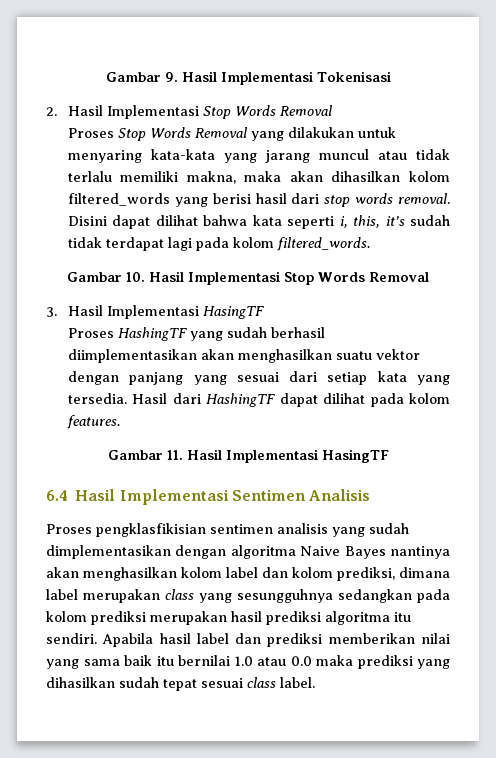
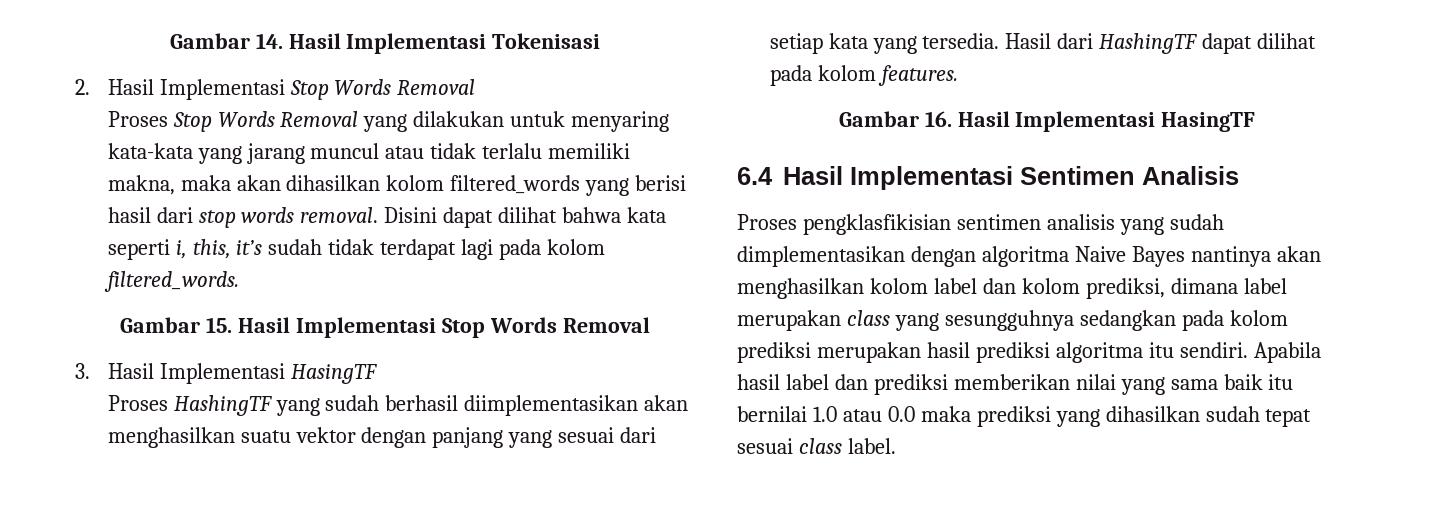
[105,72,178,82] Gambar 9. -> [169,33,283,49] Gambar 14.
[126,272,145,282] 10. -> [206,317,233,333] 15.
[166,450,183,460] 11. -> [924,111,952,127] 16.

